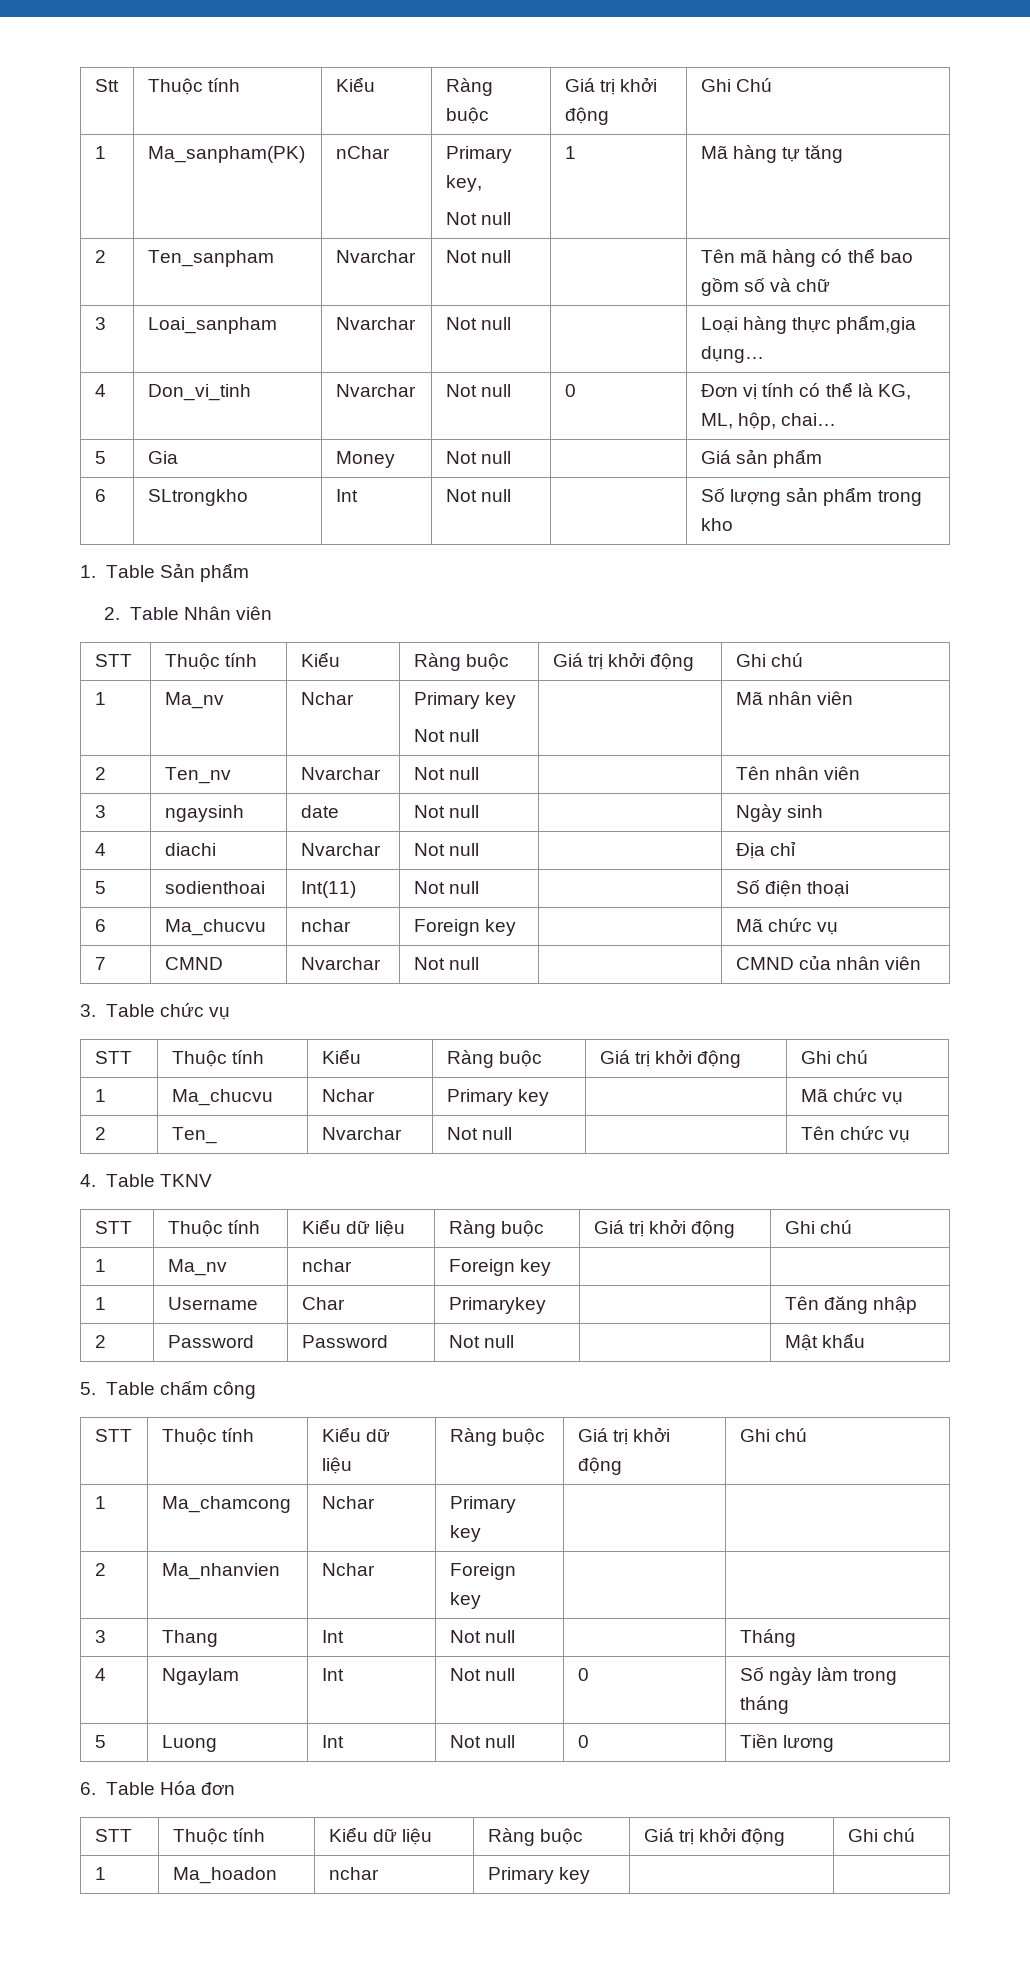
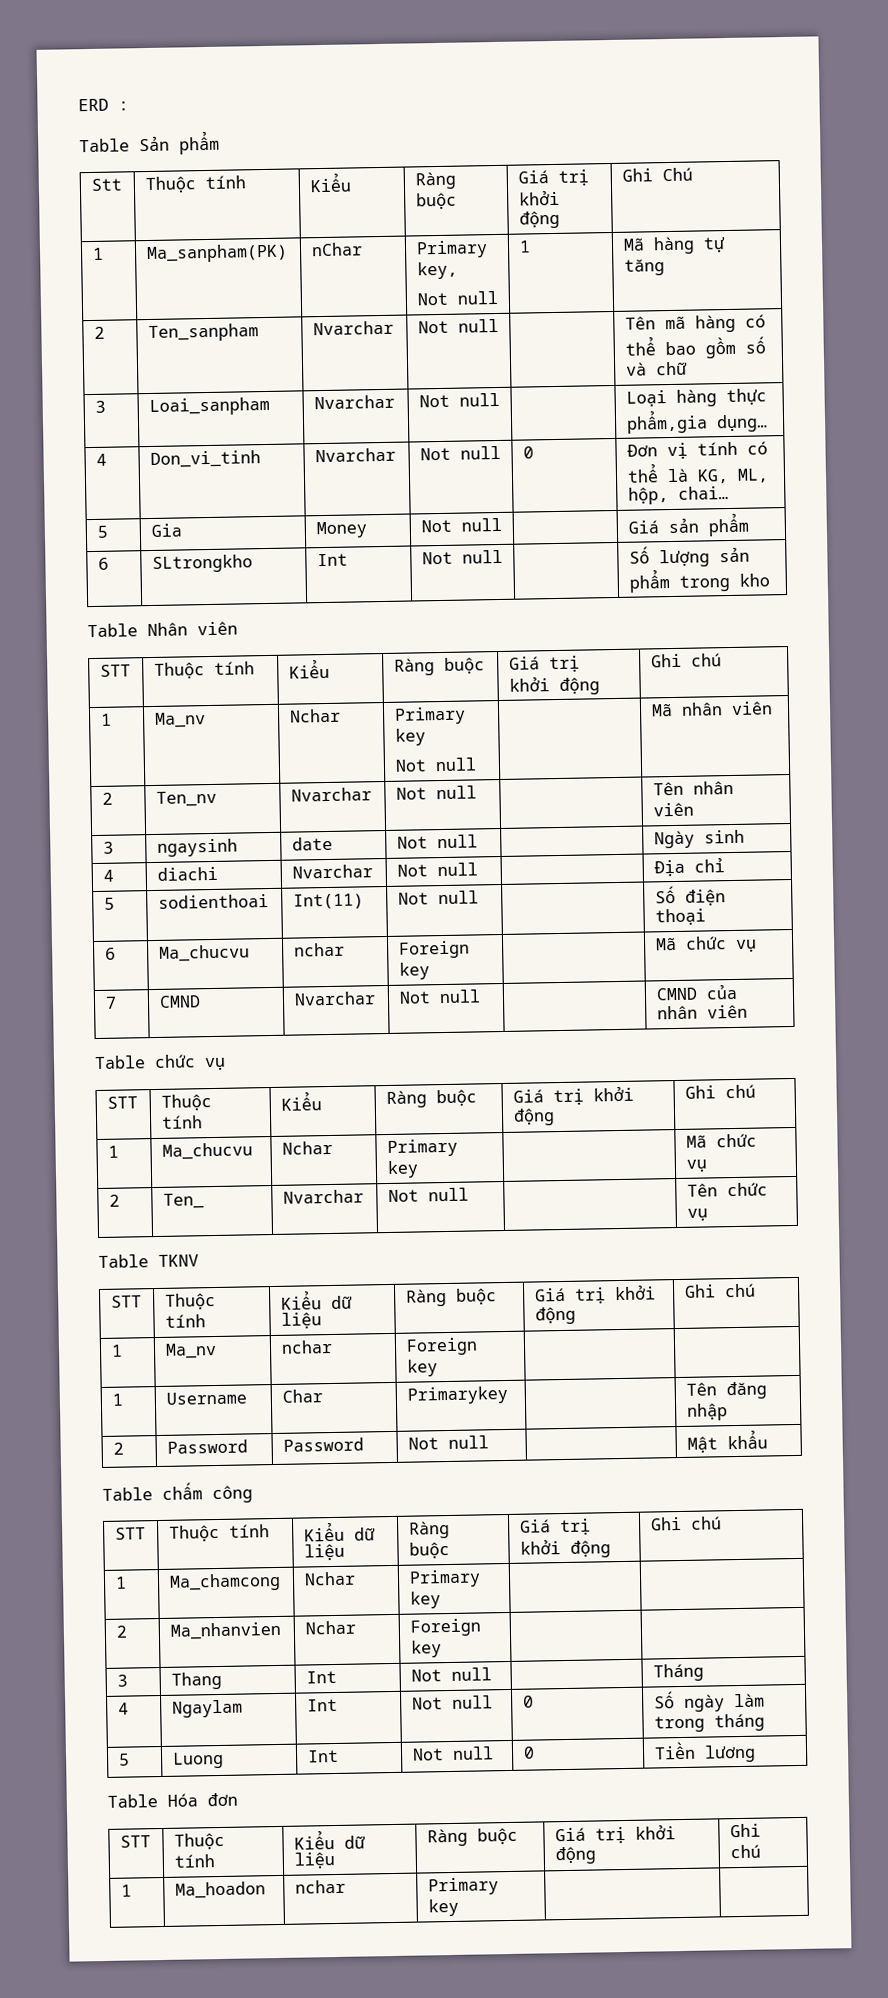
(94, 85) none -> [78,98,129,112] [79,130,220,155] ERD : // Table Sản phẩm //
[80,563,249,582] [104,607,121,620] 1. Table Sản phẩm // 2. -> (770, 580) none
[80,1004,96,1017] 3. -> (748, 1011) none
[80,1174,96,1187] 4. -> (708, 1214) none
[80,1382,96,1395] 5. -> (768, 1439) none
[80,1782,96,1795] 6. -> (756, 1753) none

